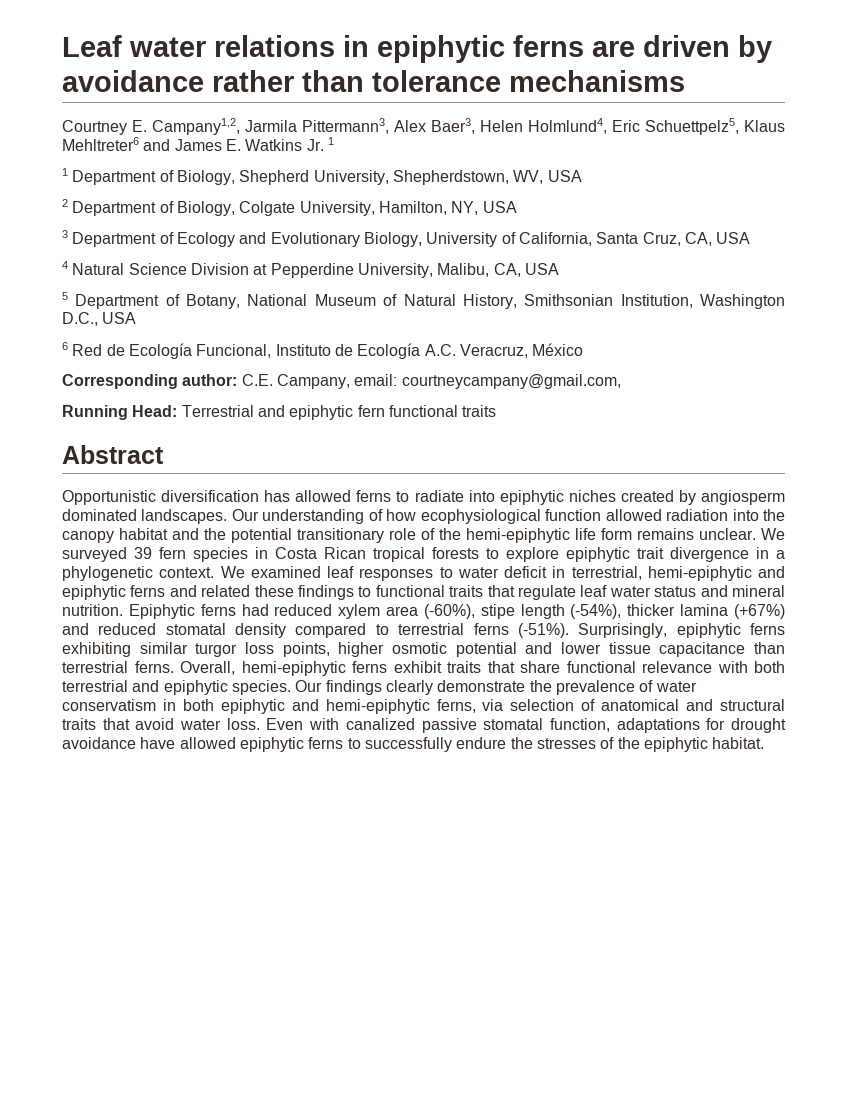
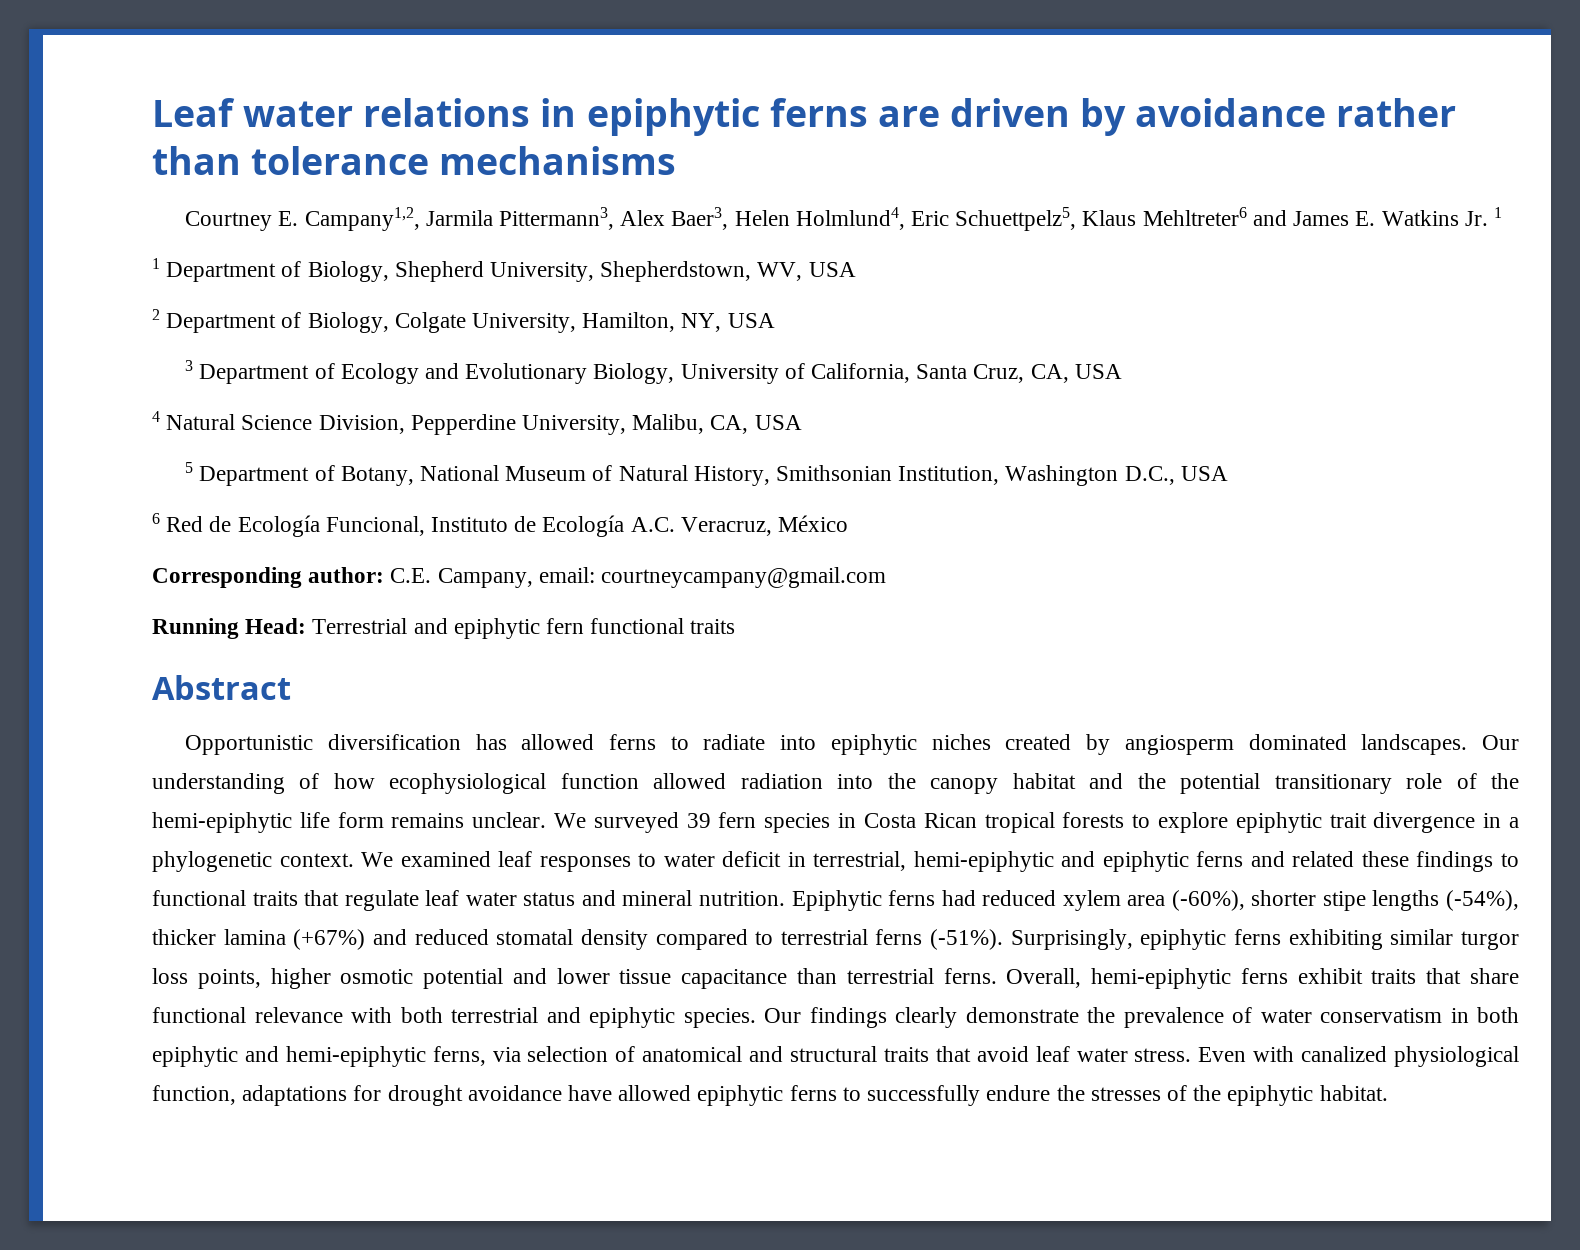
[190,263,268,275] Division at -> [318,415,405,434] Division,
[401,374,621,389] courtneycampany@gmail.com, -> [601,567,887,588] courtneycampany@gmail.com
[480,604,565,619] stipe length -> [1251,890,1440,911] shorter stipe lengths
[180,718,260,730] water loss. -> [1035,1046,1192,1062] leaf water stress.
[421,718,544,733] passive stomatal -> [1394,1046,1520,1067] physiological

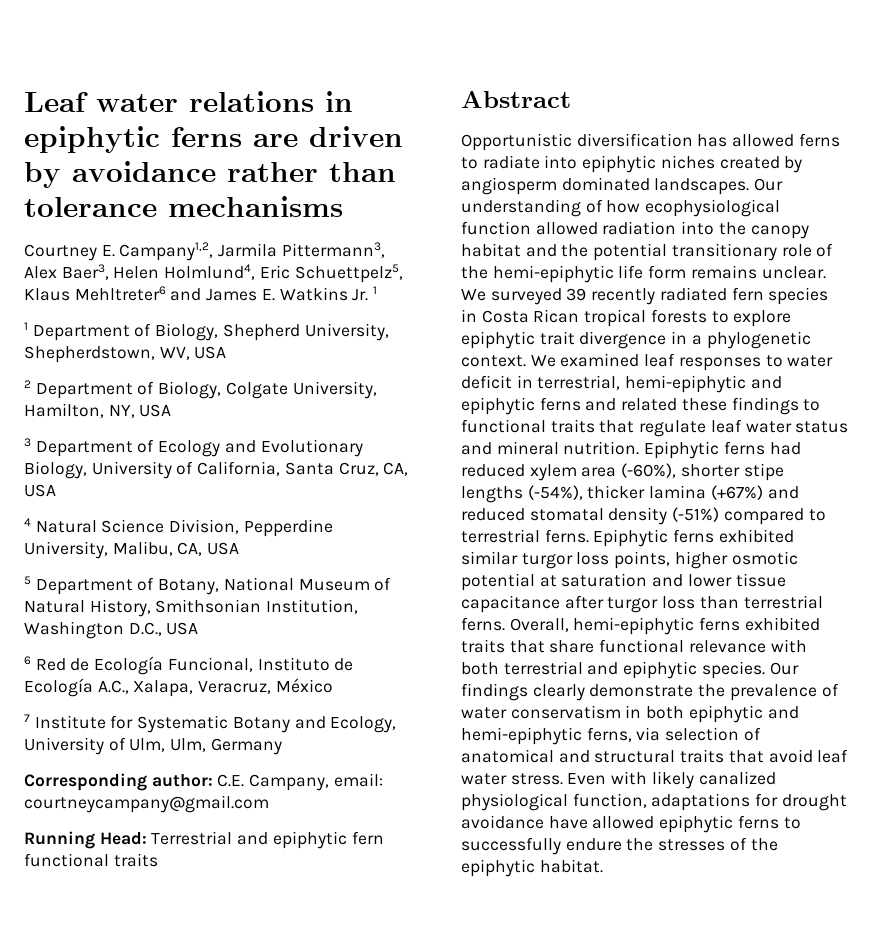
[630,517,675,532] A.C. -> [97,680,194,697] A.C., Xalapa,
(849, 523) none -> [24,714,397,733] [24,737,282,755] // 7 Institute for Systematic Botany and Ecology, University of Ulm, Ulm, Germany
(711, 820) none -> [591,287,727,305] recently radiated
(648, 939) none -> [672,507,720,522] (-51%)
[875,929,1383,950] ferns (-51%). Surprisingly, epiphytic ferns exhibiting -> [544,529,794,547] ferns. Epiphytic ferns exhibited
(504, 978) none -> [539,573,648,587] at saturation
(788, 979) none -> [564,595,696,613] after turgor loss
[1297,968,1363,984] exhibit -> [744,617,820,631] exhibited
(1295, 1054) none -> [651,771,694,789] likely

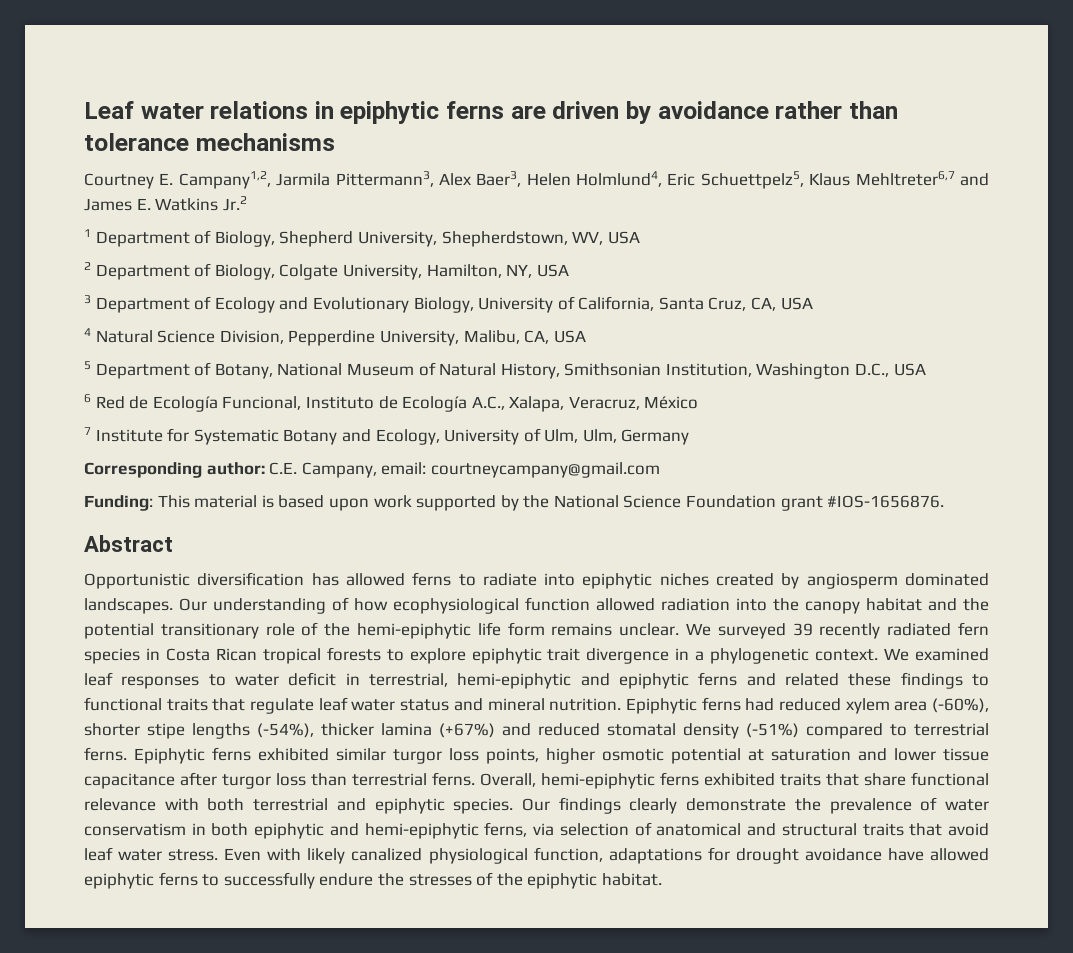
[74,286,166,301] Mehltreter6 -> [855,171,955,186] Mehltreter6,7
[352,286,378,301] Jr. 1 -> [222,196,247,211] Jr.2
[24,831,384,849] [24,853,158,867] Running Head: Terrestrial and epiphytic fern functional traits -> [84,495,945,511] Funding: This material is based upon work supported by the National Science Foundation grant #IOS-1656876.

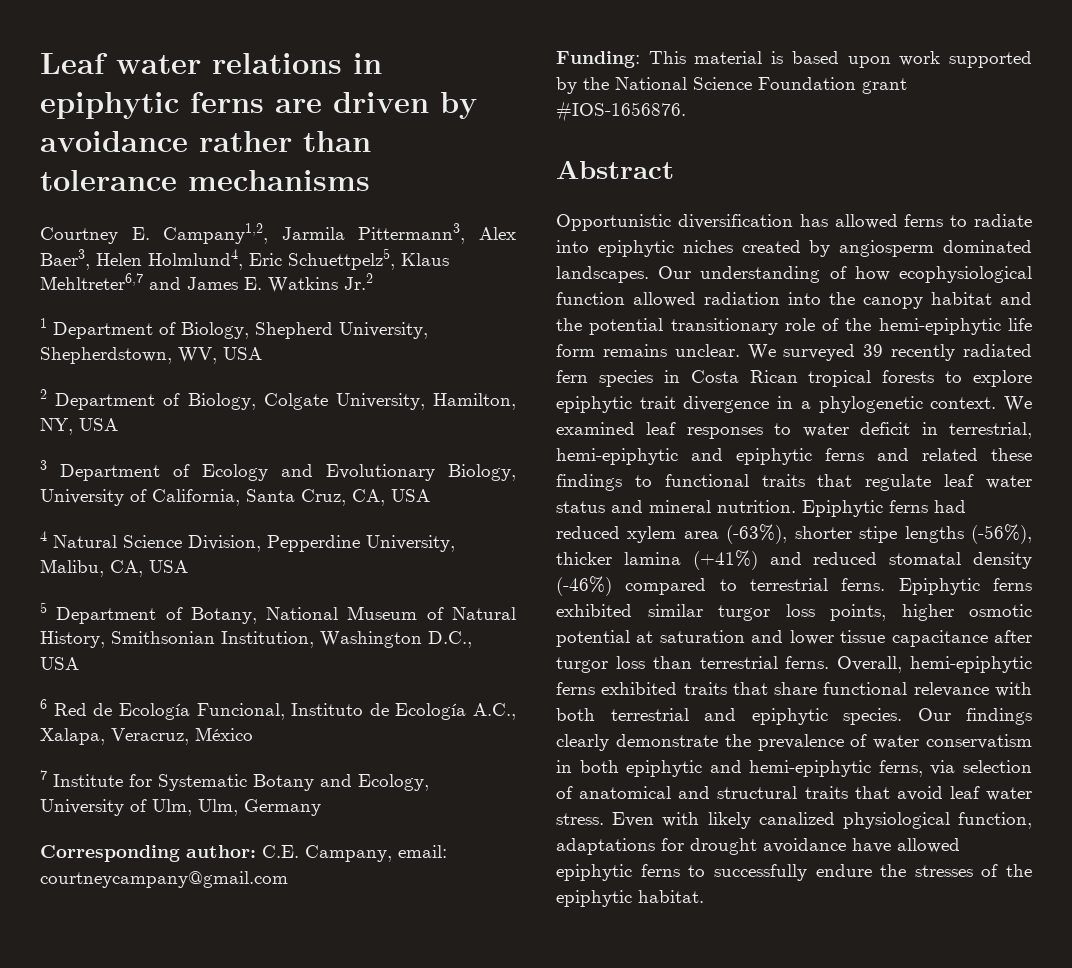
[932,698,989,713] (-60%), -> [726,524,788,544] (-63%),
[257,723,314,738] (-54%), -> [971,524,1032,544] (-56%),
[439,723,495,738] (+67%) -> [692,550,758,570] (+41%)
[746,723,799,738] (-51%) -> [556,576,612,596] (-46%)

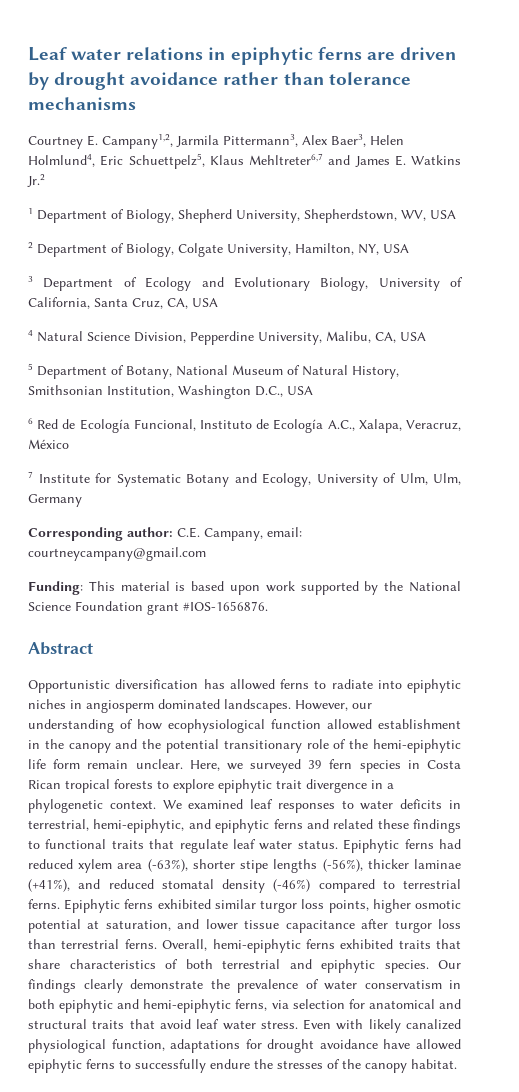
(477, 105) none -> [54,72,126,90] drought
[741,240,831,257] created by -> [70,700,82,709] in
[658,266,692,279] Our -> [295,700,372,711] However, our
[704,292,992,309] radiation into the canopy habitat -> [378,719,461,729] [28,739,111,753] establishment in the canopy
[602,344,1032,361] remains unclear. We surveyed 39 recently radiated -> [87,759,323,773] remain unclear. Here, we surveyed 39
[860,422,911,435] deficit -> [400,799,443,809] deficits
[556,448,678,465] hemi-epiphytic -> [93,819,185,833] hemi-epiphytic,
[556,500,796,513] status and mineral nutrition. -> [297,840,338,849] status.
[623,550,758,570] lamina (+41%) -> [414,859,462,869] [28,879,70,892] laminae (+41%),
[659,630,745,643] saturation -> [105,920,171,931] saturation,
[823,682,1032,697] functional relevance with -> [69,959,178,969] characteristics of
[556,786,573,799] of -> [348,999,365,1009] for
[556,890,632,907] epiphytic -> [365,1063,407,1073] canopy

